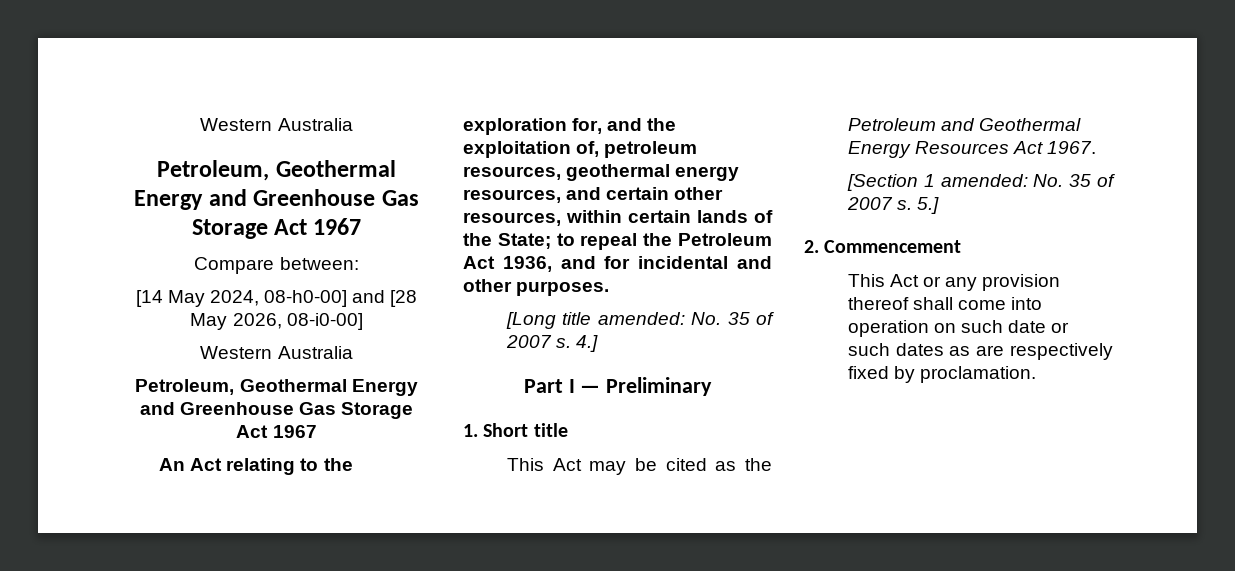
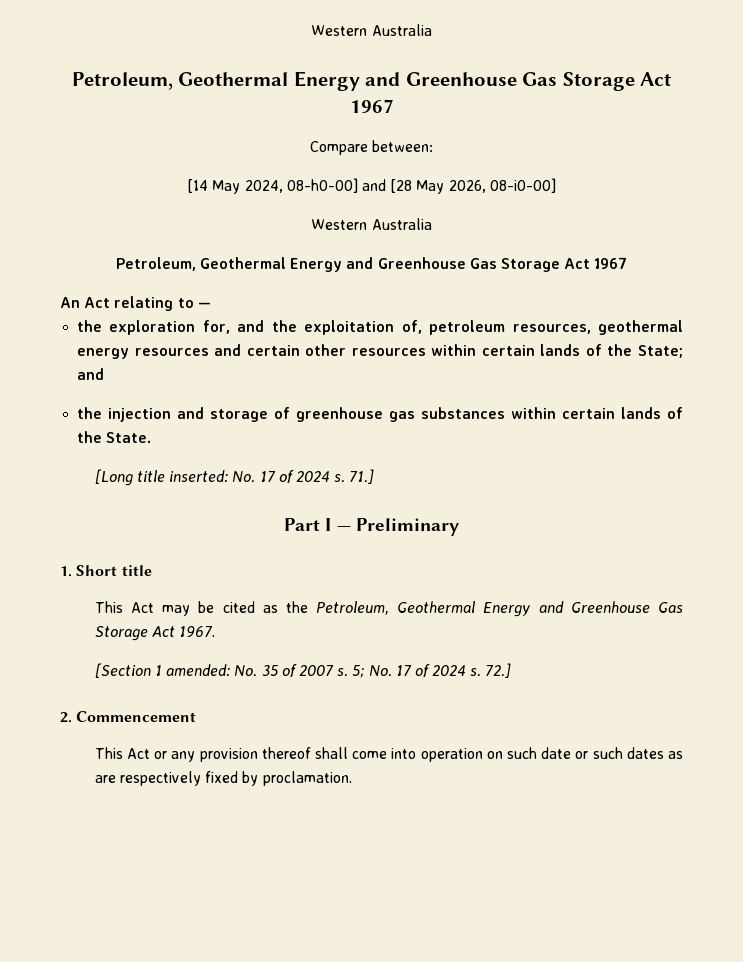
(319, 464) none -> [197,302,211,308] — //
[463,189,561,203] resources, -> [134,348,209,356] resources
[463,212,561,226] resources, -> [351,348,426,356] resources
[556,233,772,250] [463,256,772,272] [463,279,610,296] [505,312,774,329] [505,335,599,352] to repeal the Petroleum Act 1936, and for incidental and other purposes. // [Long title amended: No. 35 of 2007 s. 4.] -> [77,368,105,380] [77,407,683,422] [77,431,152,443] [94,469,375,486] and // the injection and storage of greenhouse gas substances within certain lands of the State. // [Long title inserted: No. 17 of 2024 s. 71.]
[847,118,1082,131] [847,141,1010,158] Petroleum and Geothermal Energy Resources -> [316,601,683,617] [94,626,148,641] Petroleum, Geothermal Energy and Greenhouse Gas Storage
[917,197,940,214] 5.] -> [352,663,512,678] 5; No. 17 of 2024 s. 72.]

